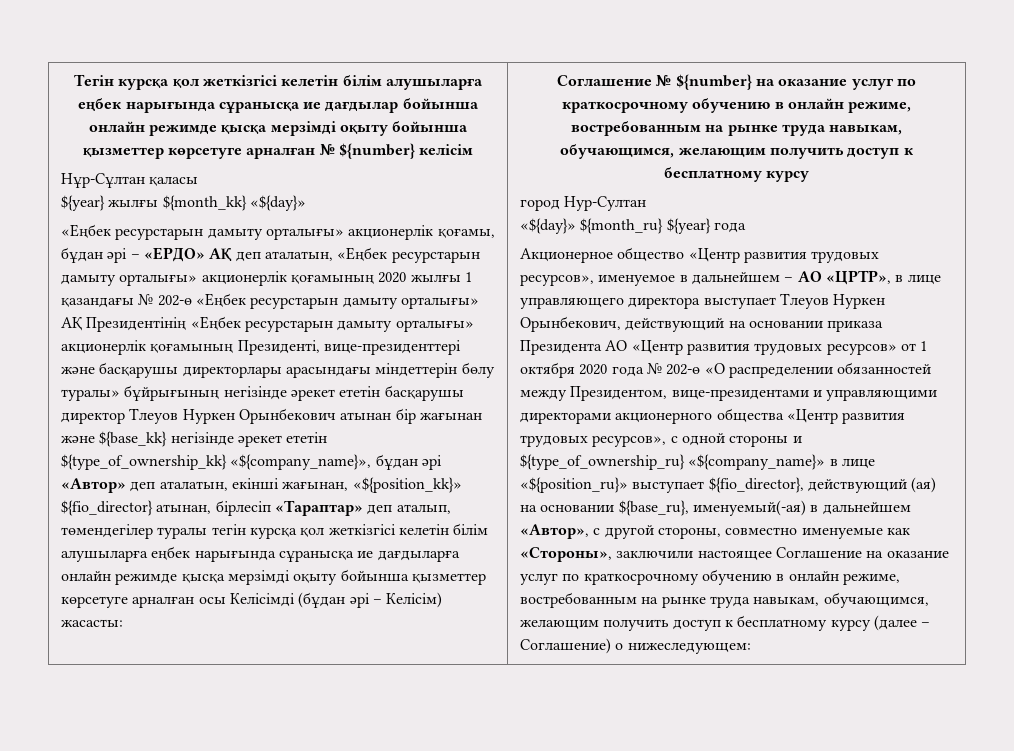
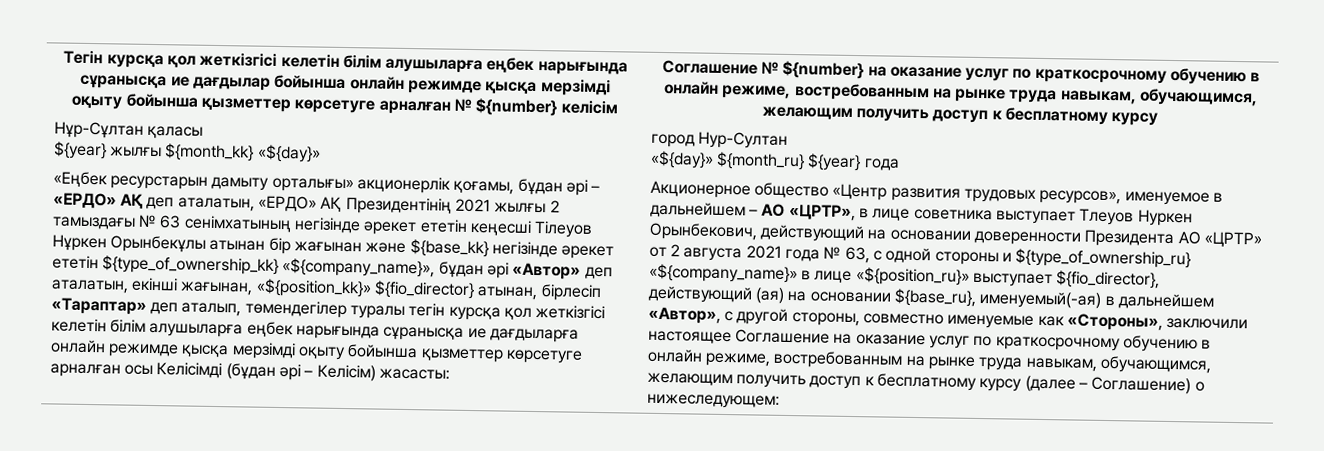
[337,247,480,263] [61,271,473,286] [61,293,480,309] [61,316,474,332] [61,340,462,355] [61,362,495,378] [61,385,464,401] [61,408,337,424] «Еңбек ресурстарын дамыту орталығы» акционерлік қоғамының 2020 жылғы 1 қазандағы № 202-ө «Еңбек ресурстарын дамыту орталығы» АҚ Президентінің «Еңбек ресурстарын дамыту орталығы» акционерлік қоғамының Президенті, вице-президенттері және басқарушы директорлары арасындағы міндеттерін бөлу туралы» бұйрығының негізінде әрекет ететін басқарушы директор Тлеуов Нуркен Орынбекович -> [257,195,560,215] [51,214,594,238] [51,234,206,253] «ЕРДО» АҚ Президентінің 2021 жылғы 2 тамыздағы № 63 сенімхатының негізінде әрекет ететін кеңесші Тілеуов Нұркен Орынбекұлы
[520,297,701,309] управляющего директора -> [913,208,993,221] советника
[827,320,884,332] приказа -> [973,230,1081,246] доверенности
[631,340,928,355] [520,362,932,378] [520,386,938,401] [520,408,906,424] [520,435,667,447] «Центр развития трудовых ресурсов» от 1 октября 2020 года № 202-ө «О распределении обязанностей между Президентом, вице-президентами и управляющими директорами акционерного общества «Центр развития трудовых ресурсов», -> [1203,231,1262,248] [648,244,870,264] «ЦРТР» от 2 августа 2021 года № 63,

